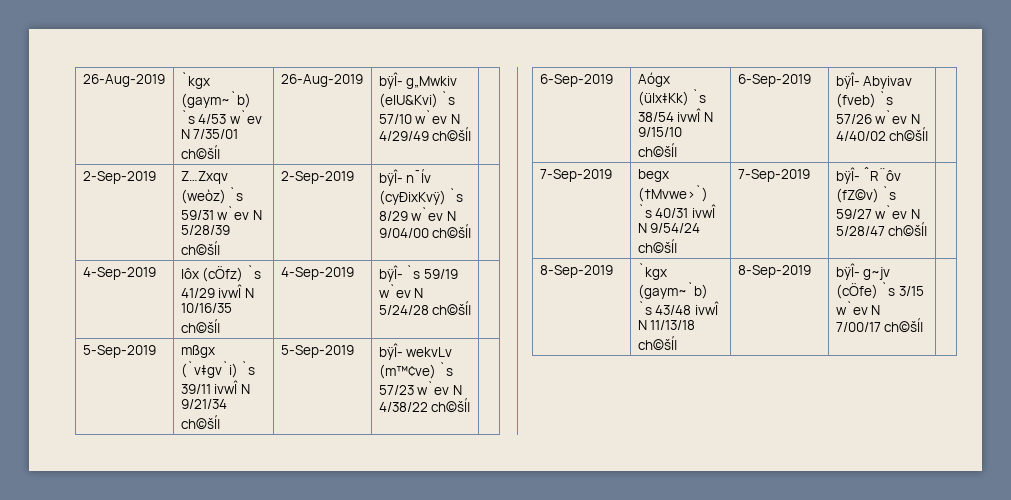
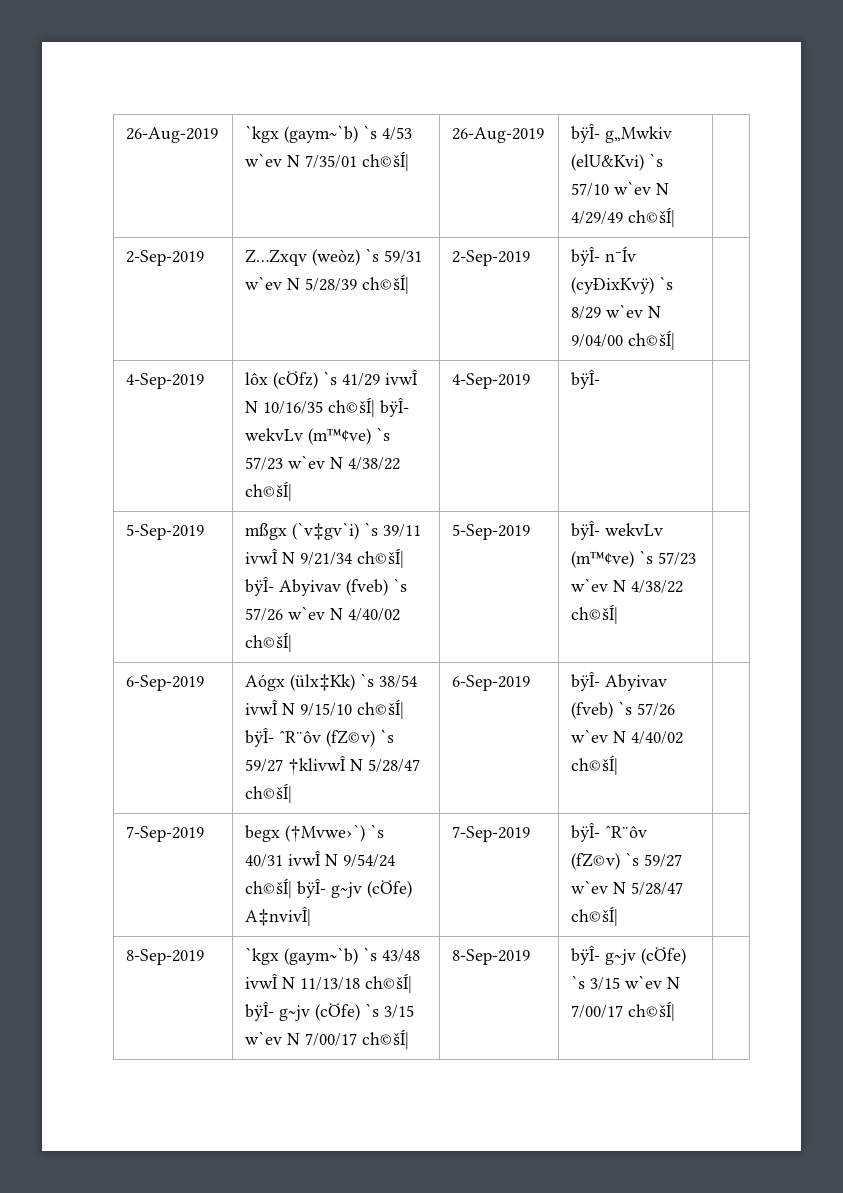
[280,267,354,280] [378,265,458,282] [378,284,424,298] [378,301,472,316] | 4-Sep-2019 | bÿÎ- `s 59/19 w`ev N 5/24/28 ch©šÍ| -> [380,397,410,417] [245,427,391,445] [245,455,401,470] [245,481,293,501] [452,373,531,389] [571,369,601,389] bÿÎ- wekvLv (m™¢ve) `s 57/23 w`ev N 4/38/22 ch©šÍ| | 4-Sep-2019 | bÿÎ-
(220, 422) none -> [245,576,408,596] [245,606,401,621] [245,632,293,652] bÿÎ- Abyivav (fveb) `s 57/26 w`ev N 4/40/02 ch©šÍ|
(677, 150) none -> [245,727,395,747] [245,755,421,775] [245,783,293,803] bÿÎ- ˆR¨ôv (fZ©v) `s 59/27 †klivwÎ N 5/28/47 ch©šÍ|
(677, 246) none -> [297,878,413,898] [245,906,312,926] bÿÎ- g~jv (cÖfe) A‡nvivÎ|
(677, 343) none -> [245,1001,415,1021] [245,1029,410,1049] bÿÎ- g~jv (cÖfe) `s 3/15 w`ev N 7/00/17 ch©šÍ|

